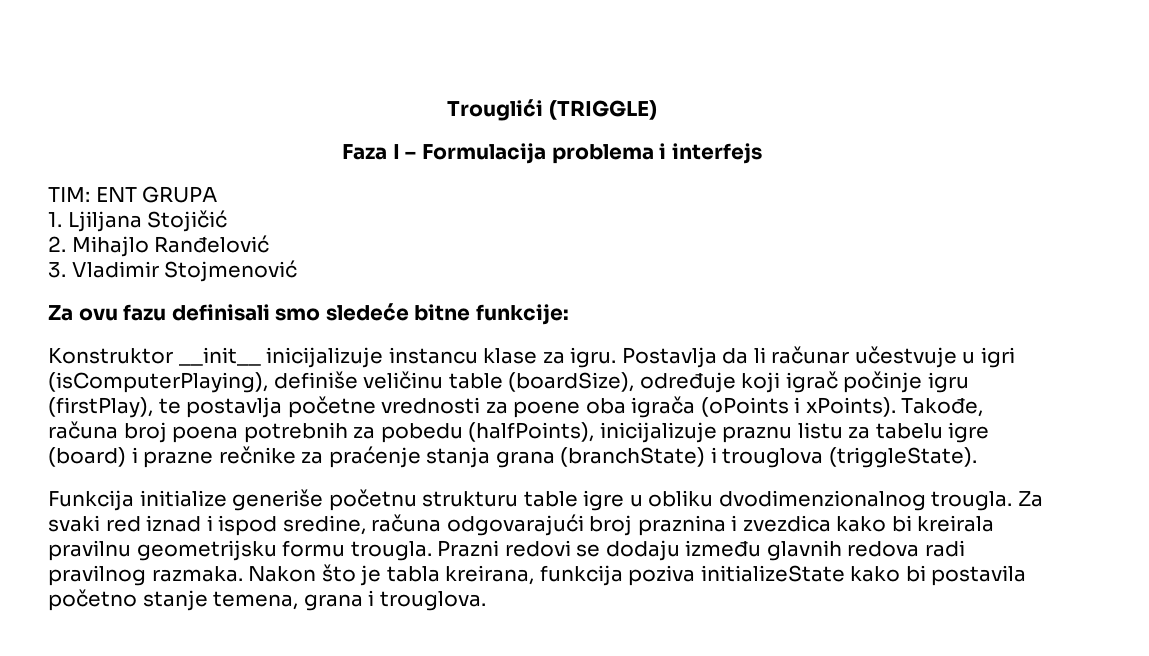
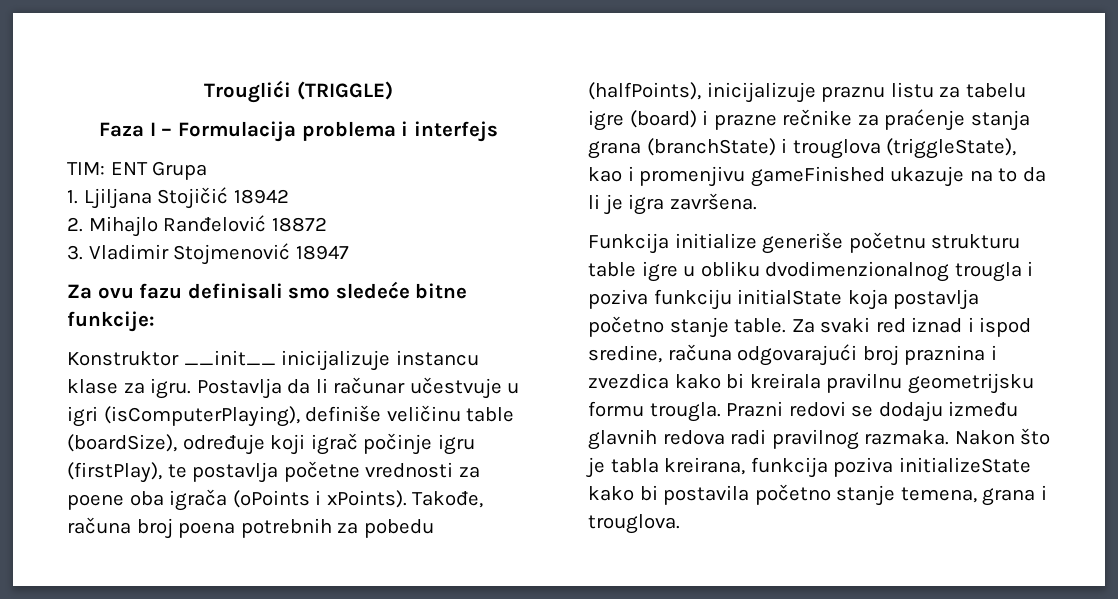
[142,186,219,203] GRUPA -> [152,161,208,180] Grupa
(228, 221) none -> [233,189,289,204] 18942
(270, 244) none -> [271,217,327,232] 18872
(298, 271) none -> [295,245,349,260] 18947
[828,447,977,468] (triggleState). -> [886,138,1017,159] [588,166,1046,187] [588,193,757,215] (triggleState), kao i promenjivu gameFinished ukazuje na to da li je igra završena.
[931,491,1013,511] trougla. -> [954,261,1034,282] [588,289,980,310] [588,316,787,338] trougla i poziva funkciju initialState koja postavlja početno stanje table.

